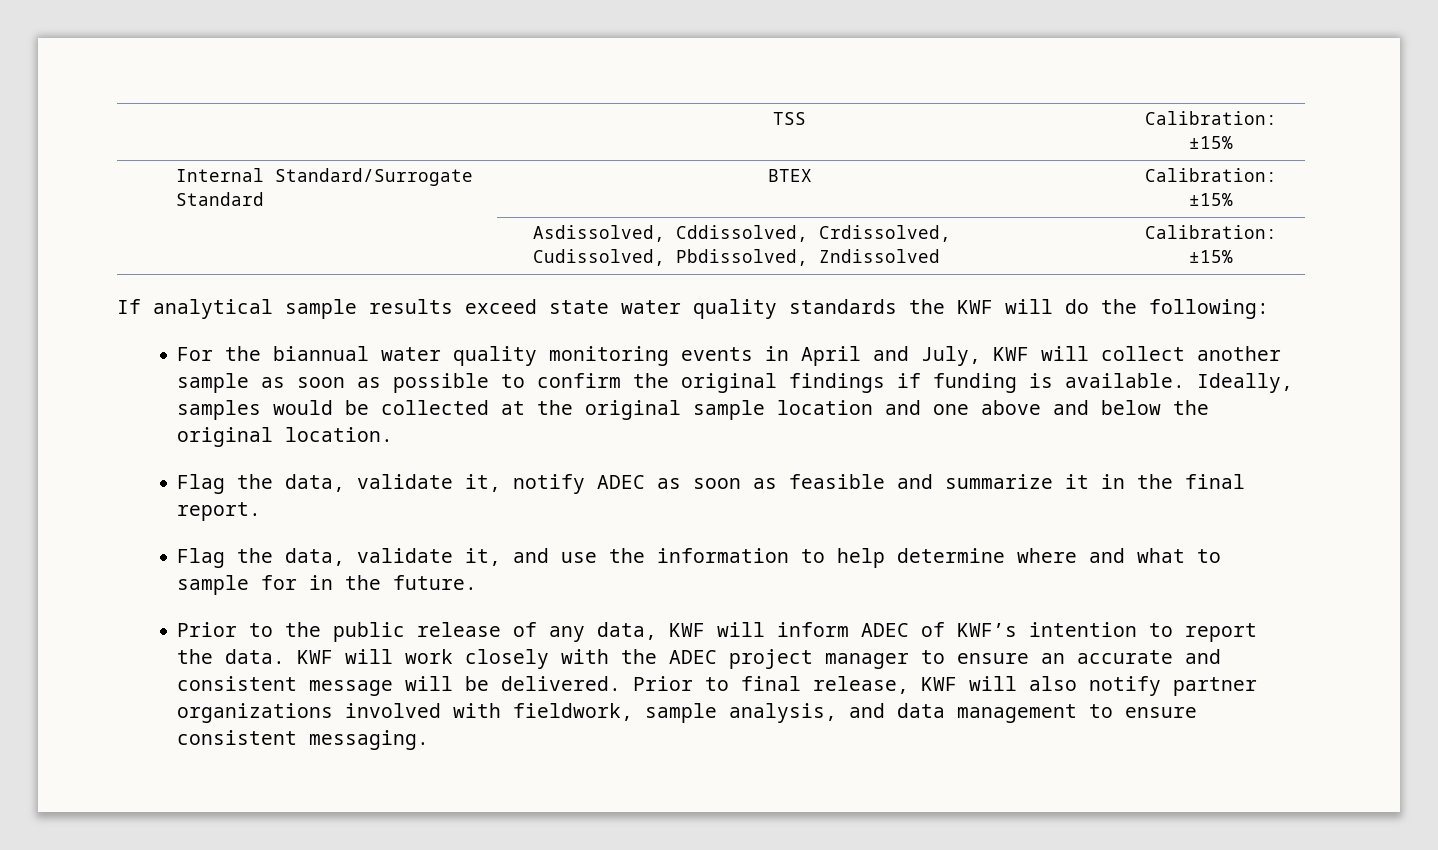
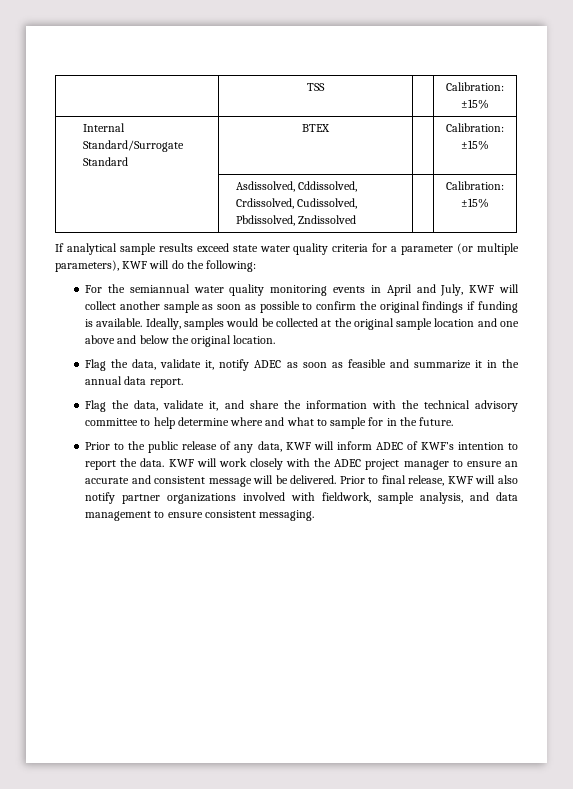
[789,299,945,314] standards the -> [332,243,519,255] [55,260,119,272] criteria for a parameter (or multiple parameters),
[273,346,370,361] biannual -> [129,284,190,293] semiannual
[1185,474,1246,489] final -> [85,376,147,385] annual data
[561,552,598,563] use -> [249,400,279,409] share
(790, 555) none -> [371,400,519,412] [85,418,139,426] with the technical advisory committee

